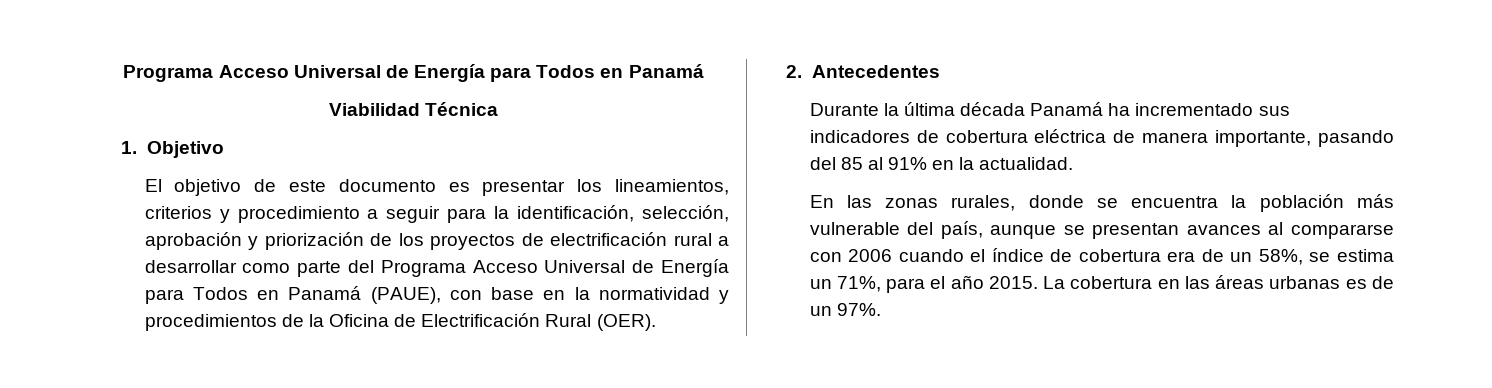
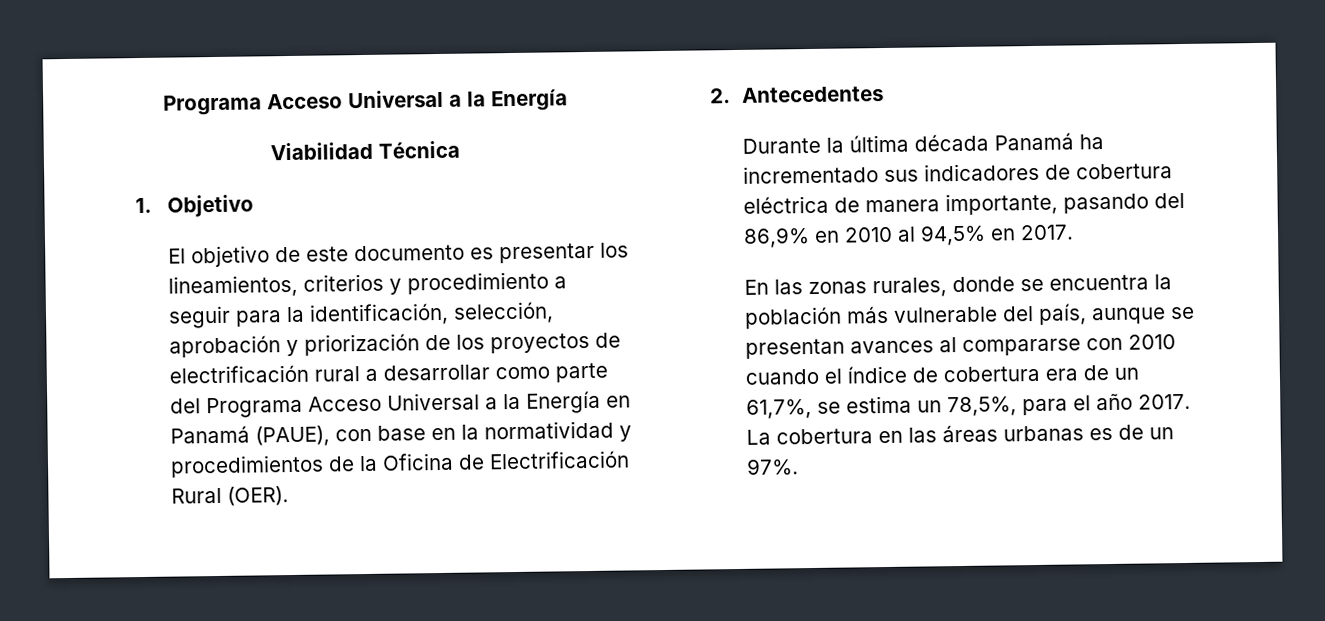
[123,64,704,82] Programa Acceso Universal de Energía para Todos en Panamá -> [162,88,568,116] Programa Acceso Universal a la Energía
[632,259,730,277] [144,287,248,304] de Energía para Todos -> [484,390,601,414] a la Energía
[840,157,1074,170] 85 al 91% en la actualidad. -> [742,224,1074,248] 86,9% en 2010 al 94,5% en 2017.
[848,249,893,262] 2006 -> [1127,334,1176,350] 2010
[1258,249,1303,265] 58%, -> [745,399,812,419] 61,7%,
[836,276,881,292] 71%, -> [946,396,1017,417] 78,5%,
[988,276,1038,289] 2015. -> [1137,393,1191,410] 2017.

